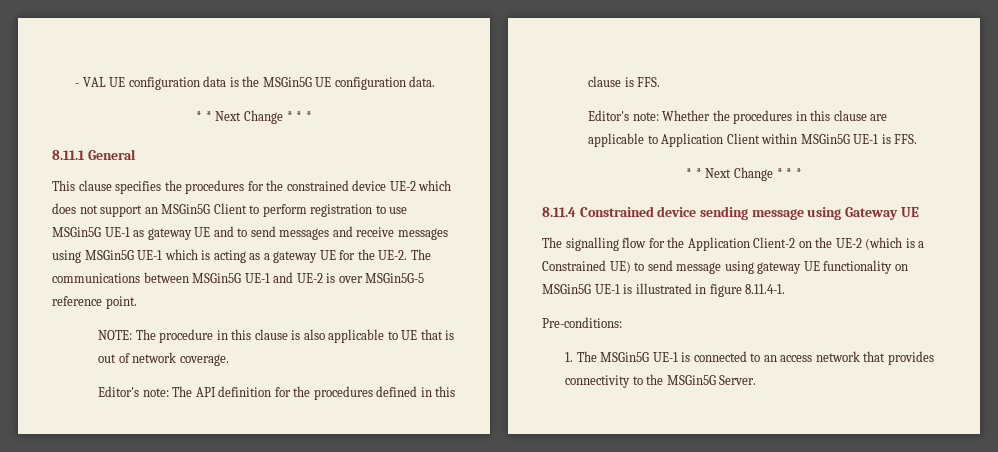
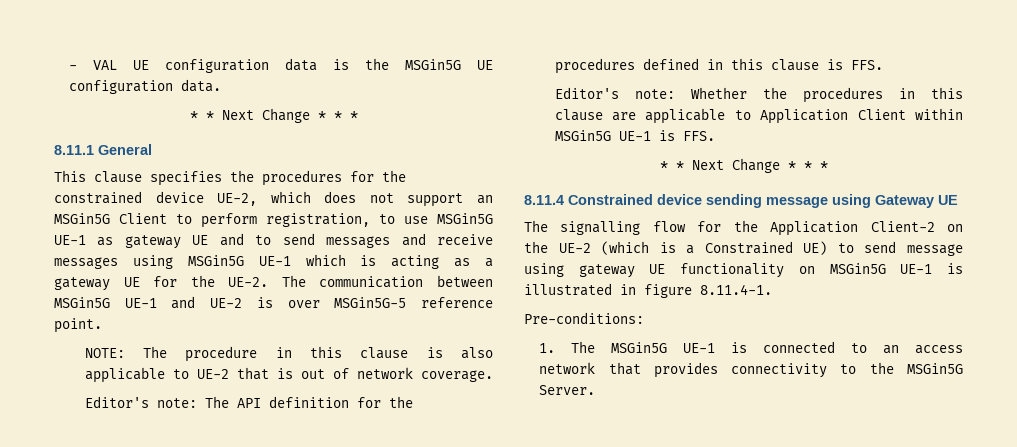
[389,181,416,191] UE-2 -> [217,193,258,206] UE-2,
[310,204,373,217] registration -> [266,213,370,227] registration,
[52,273,140,283] communications -> [319,276,424,288] communication
[401,330,418,340] UE -> [196,369,229,379] UE-2

